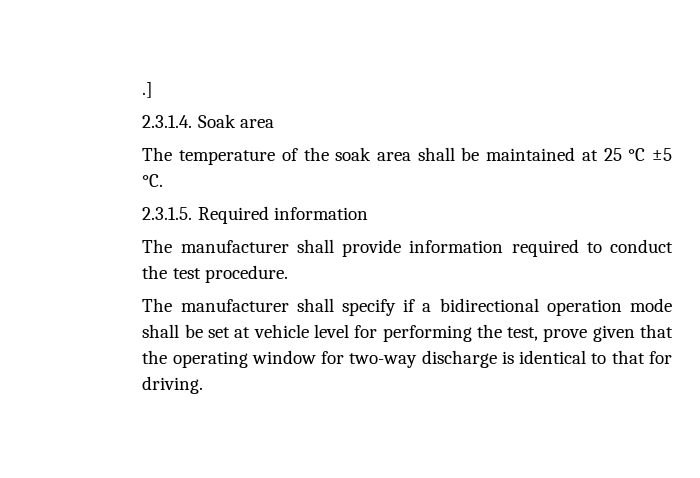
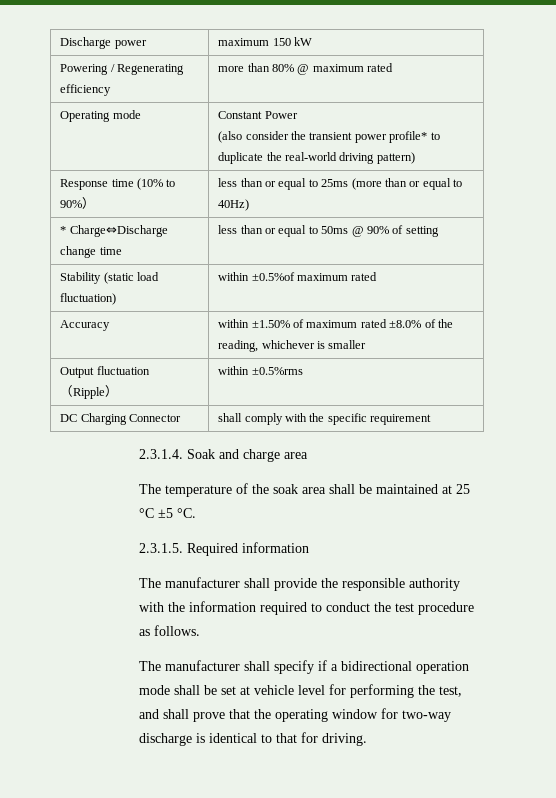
[142,82,154,98] .] -> [60,37,147,49] [218,37,313,46] [60,64,185,75] [60,84,112,96] [218,63,394,75] [60,110,141,122] [218,111,298,119] [218,131,440,143] [218,152,415,164] [60,178,176,190] [60,197,96,209] [218,178,463,190] [218,199,250,211] [60,225,168,237] [60,246,122,258] [218,225,439,237] [60,272,160,284] [60,293,117,305] [218,272,378,281] [60,320,111,331] [218,319,453,328] [218,340,367,352] [60,366,150,378] [60,385,119,399] [218,366,303,375] [60,413,182,425] [218,413,432,425] Discharge power | maximum 150 kW // Powering / Regenerating efficiency | more than 80% @ maximum rated // Operating mode | Constant Power // (also consider the transient power profile* to duplicate the real-world driving pattern) // Response time (10% to 90%） | less than or equal to 25ms (more than or equal to 40Hz) // * Charge⇔Discharge change time | less than or equal to 50ms @ 90% of setting // Stability (static load fluctuation) | within ±0.5%of maximum rated // Accuracy | within ±1.50% of maximum rated ±8.0% of the reading, whichever is smaller // Output fluctuation（Ripple） | within ±0.5%rms // DC Charging Connector | shall comply with the specific requirement
(236, 121) none -> [219,449,281,462] and charge
(402, 248) none -> [321,578,461,591] [139,602,186,612] the responsible authority with the
[204,265,288,283] procedure. -> [418,602,475,615] [139,625,201,636] procedure as follows.
[543,325,635,342] prove given -> [139,709,226,722] and shall prove

